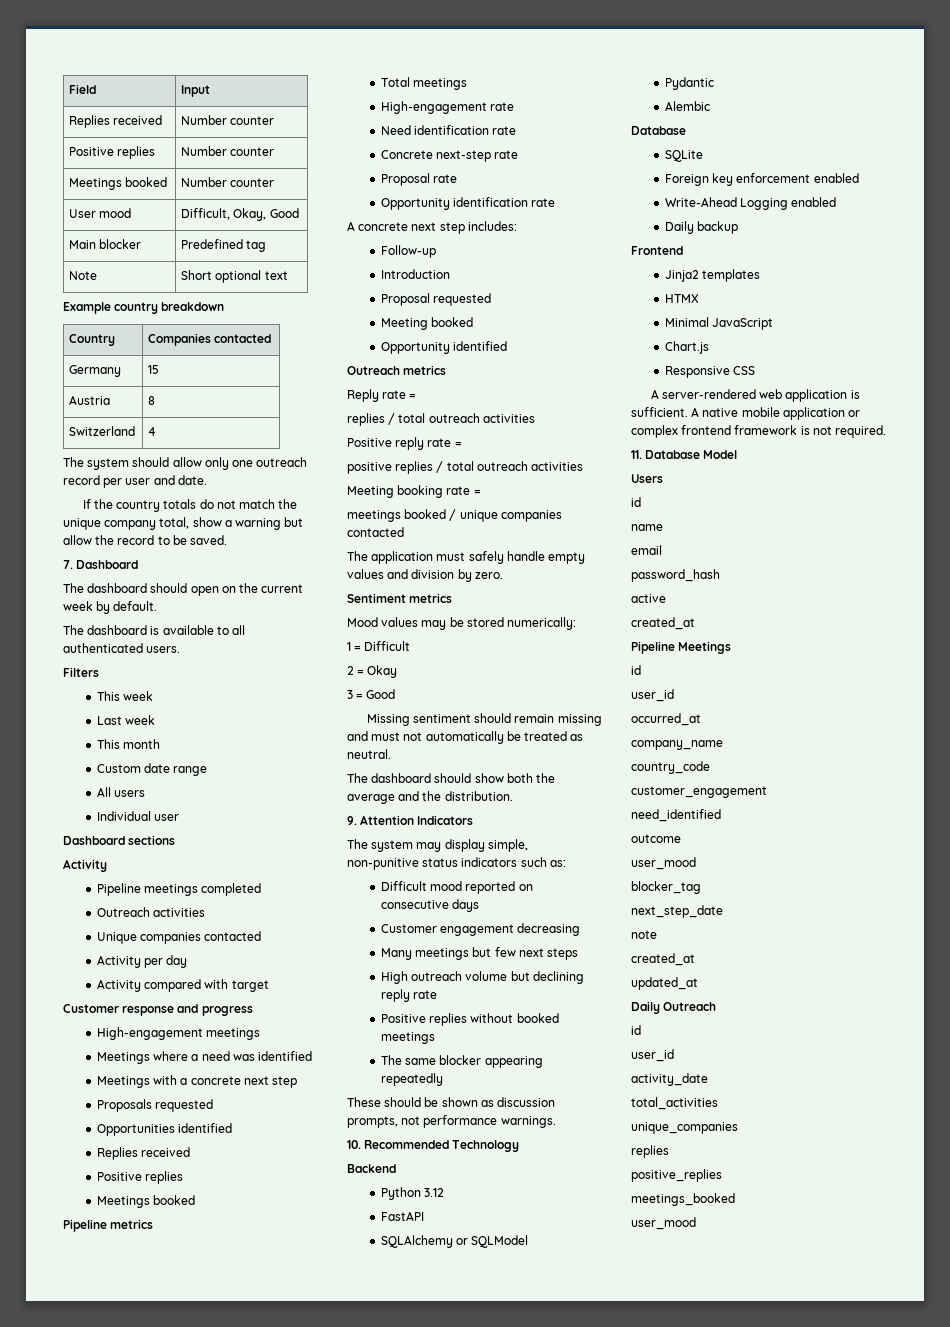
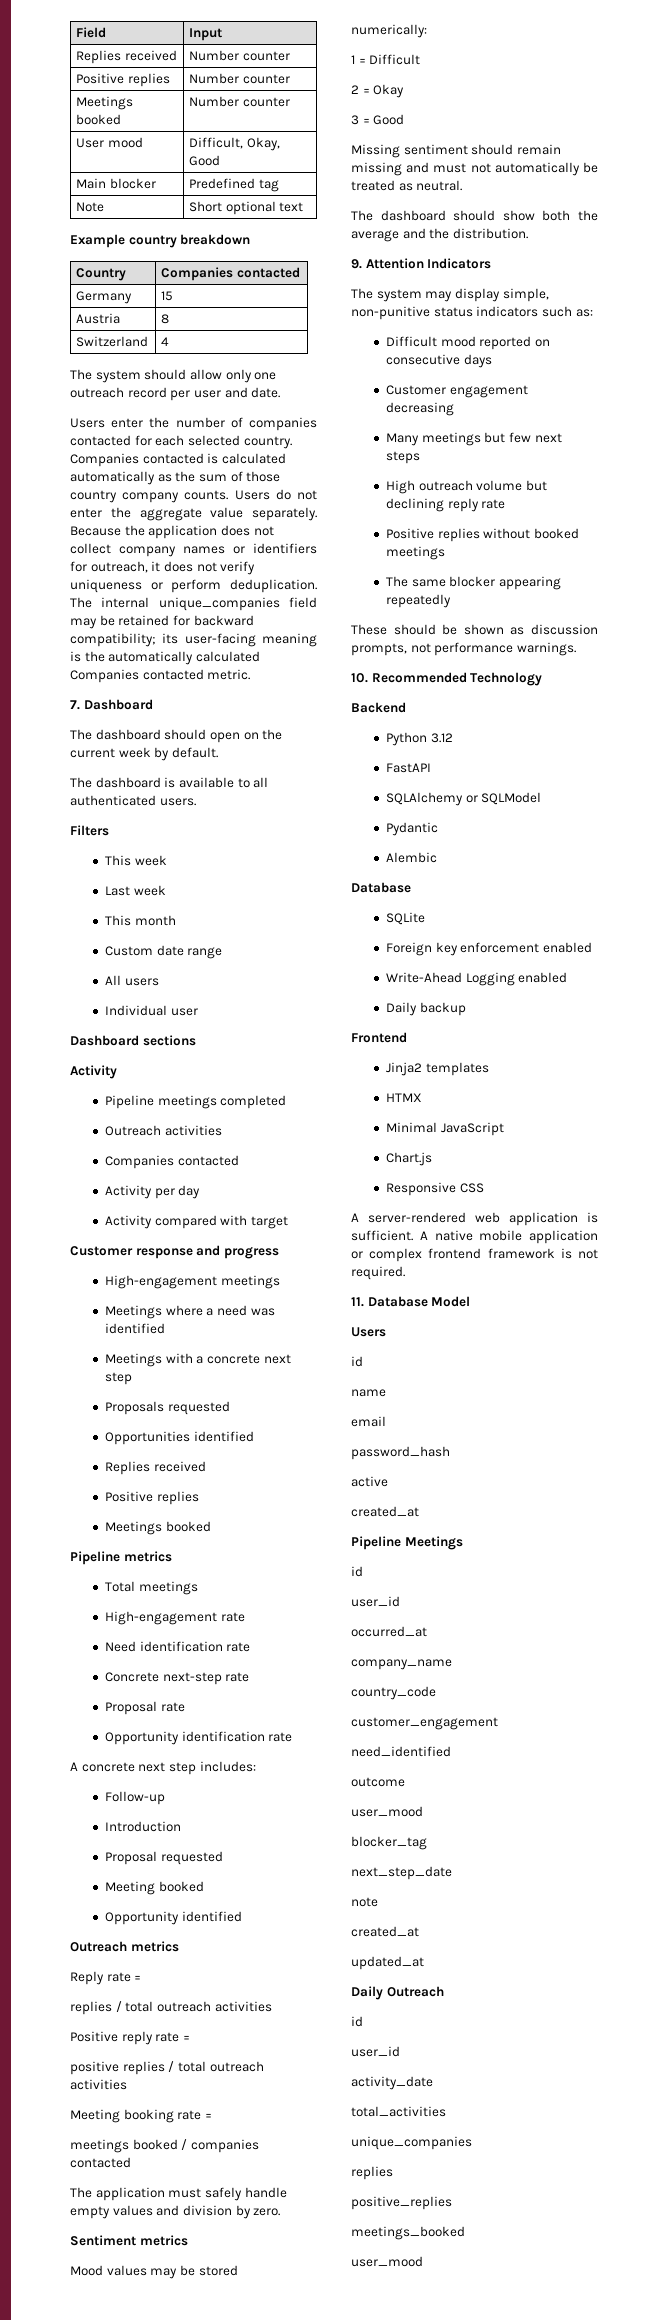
[82,499,298,512] [63,517,304,530] [63,535,228,545] If the country totals do not match the unique company total, show a warning but allow the record to be saved. -> [70,417,317,431] [70,435,292,449] [70,453,286,467] [70,471,281,485] [70,489,317,503] [70,507,317,521] [70,525,274,539] [70,543,317,557] [70,561,256,575] [70,579,317,593] [70,597,317,611] [70,615,254,629] [70,633,317,647] [70,651,260,665] [70,669,251,683] Users enter the number of companies contacted for each selected country. Companies contacted is calculated automatically as the sum of those country company counts. Users do not enter the aggregate value separately. Because the application does not collect company names or identifiers for outreach, it does not verify uniqueness or perform deduplication. The internal unique_companies field may be retained for backward compatibility; its user-facing meaning is the automatically calculated Companies contacted metric.
[96,932,202,944] Unique companies -> [104,1155,174,1169] Companies
[459,510,498,522] unique -> (188, 2144) none

